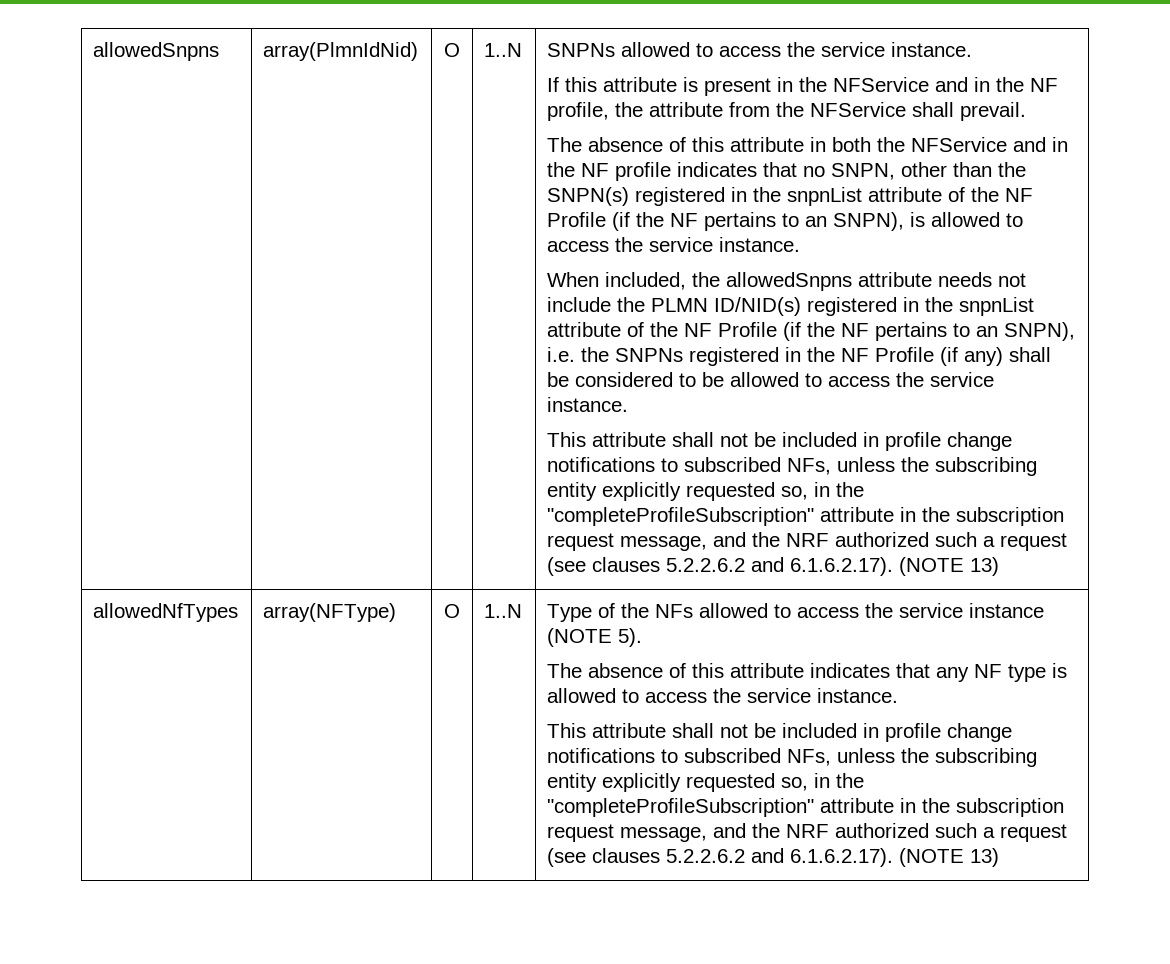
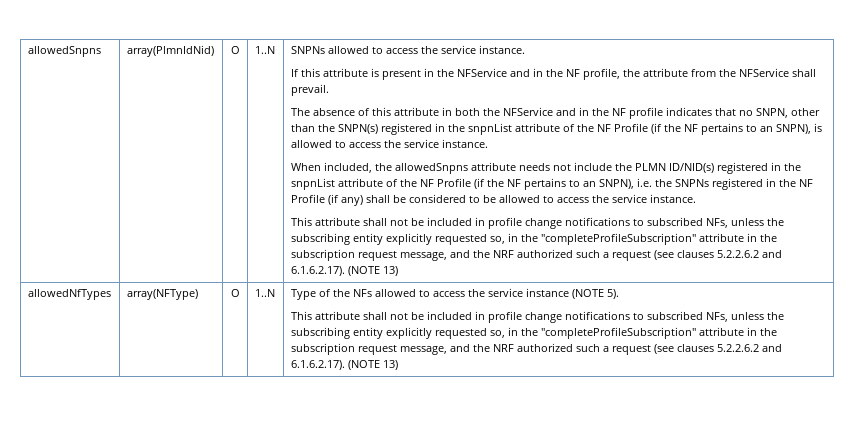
[547,663,1068,682] [547,688,899,703] // The absence of this attribute indicates that any NF type is allowed to access the service instance. -> (619, 294) none

